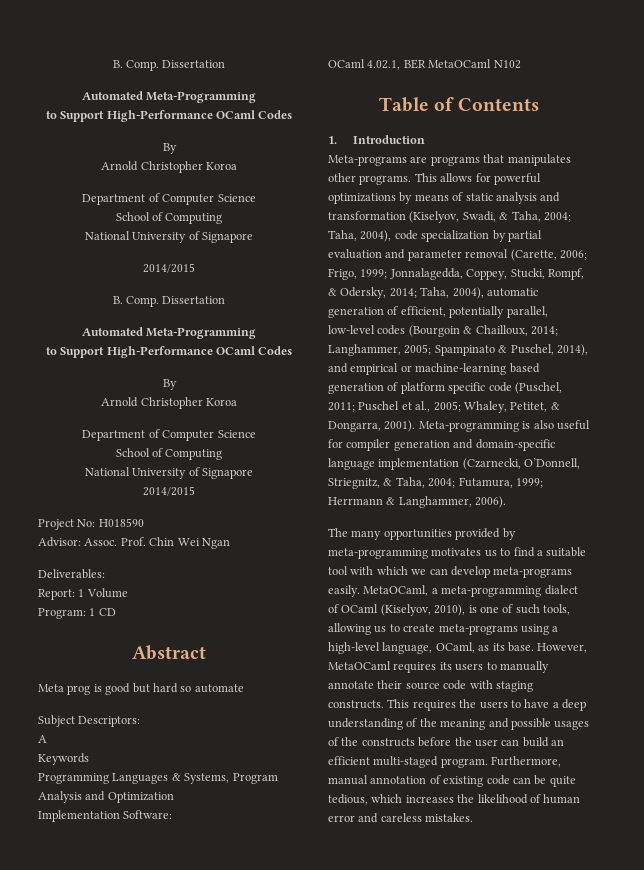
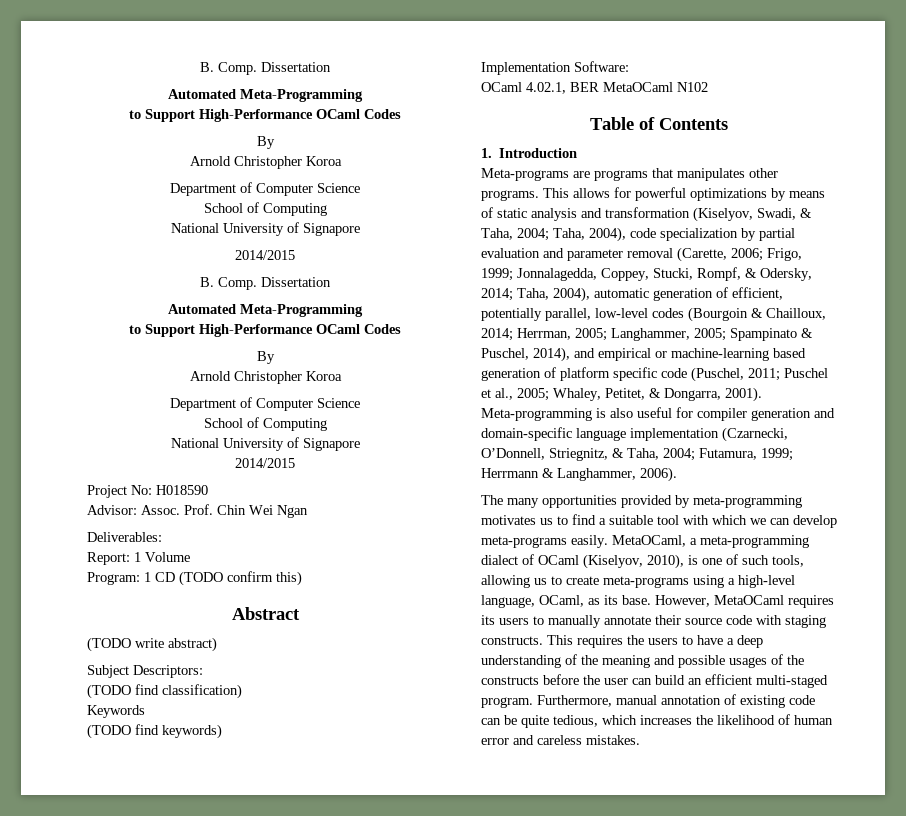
[132,645,206,660] [38,683,244,695] [38,715,141,727] [38,735,47,743] [38,753,89,765] [38,773,278,784] [38,791,174,803] // Abstract // Meta prog is good but hard so automate // Subject Descriptors: // A // Keywords // Programming Languages & Systems, Program Analysis and Optimization -> [179,571,302,586] [231,607,300,620] [87,637,217,652] [87,665,203,678] [87,684,242,699] [87,705,145,718] [87,724,222,739] (TODO confirm this) // Abstract // (TODO write abstract) // Subject Descriptors: // (TODO find classification) // Keywords // (TODO find keywords)
(558, 331) none -> [517,328,607,341] Herrman, 2005;

